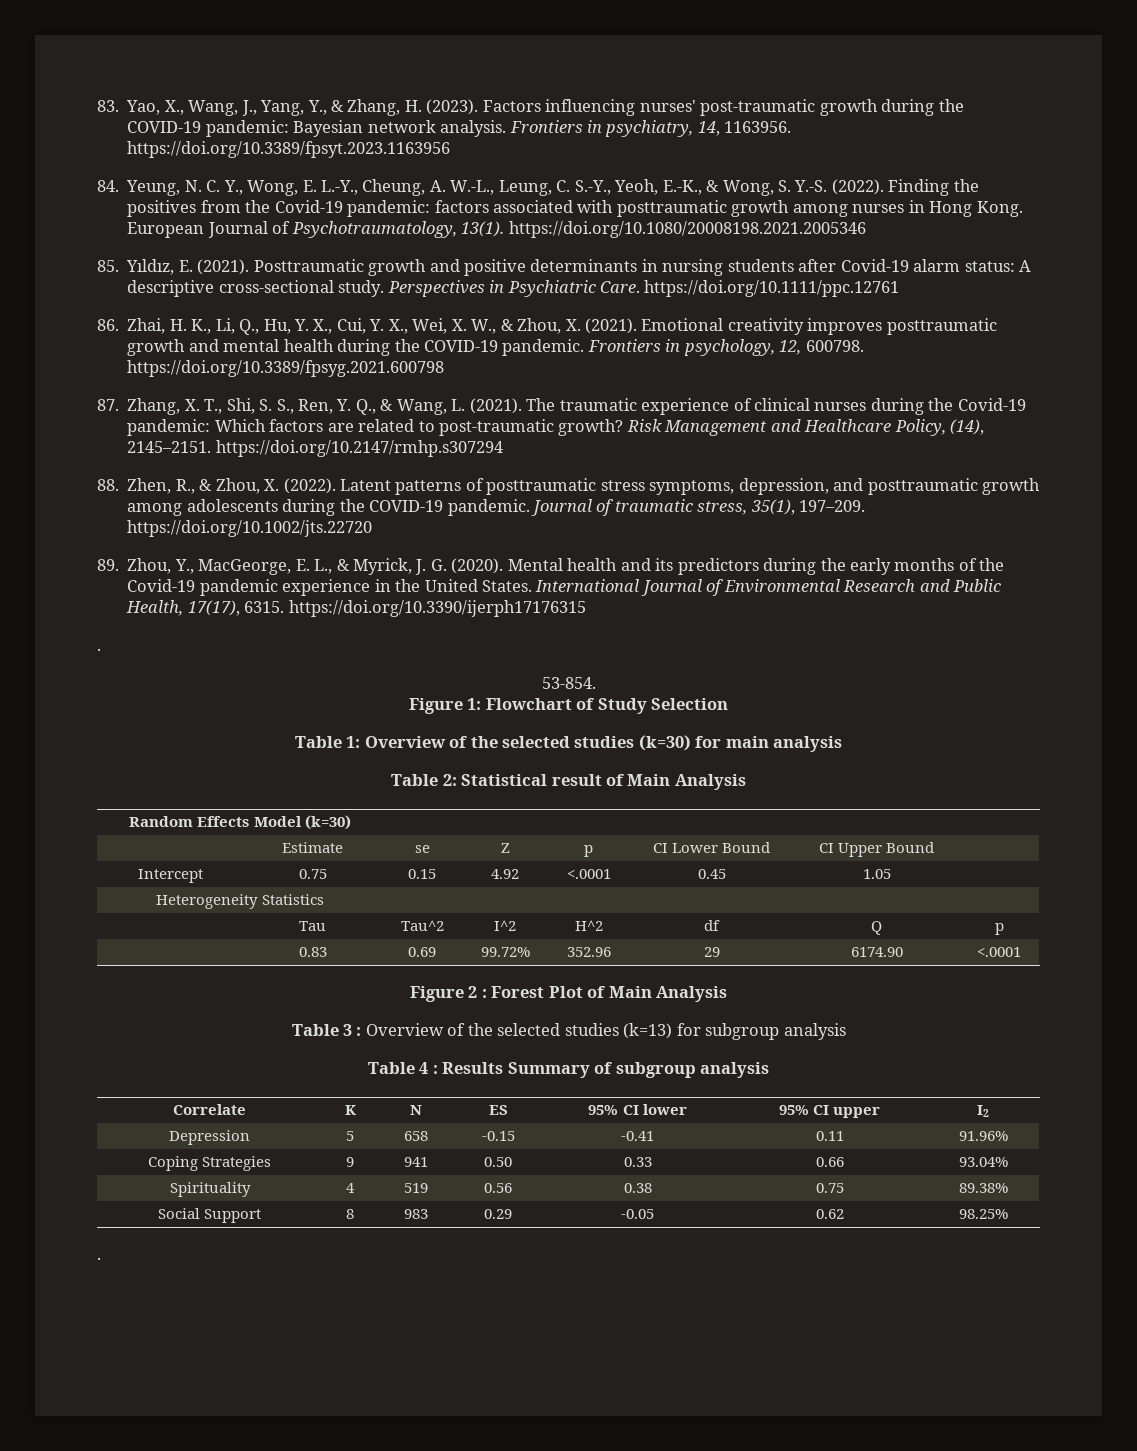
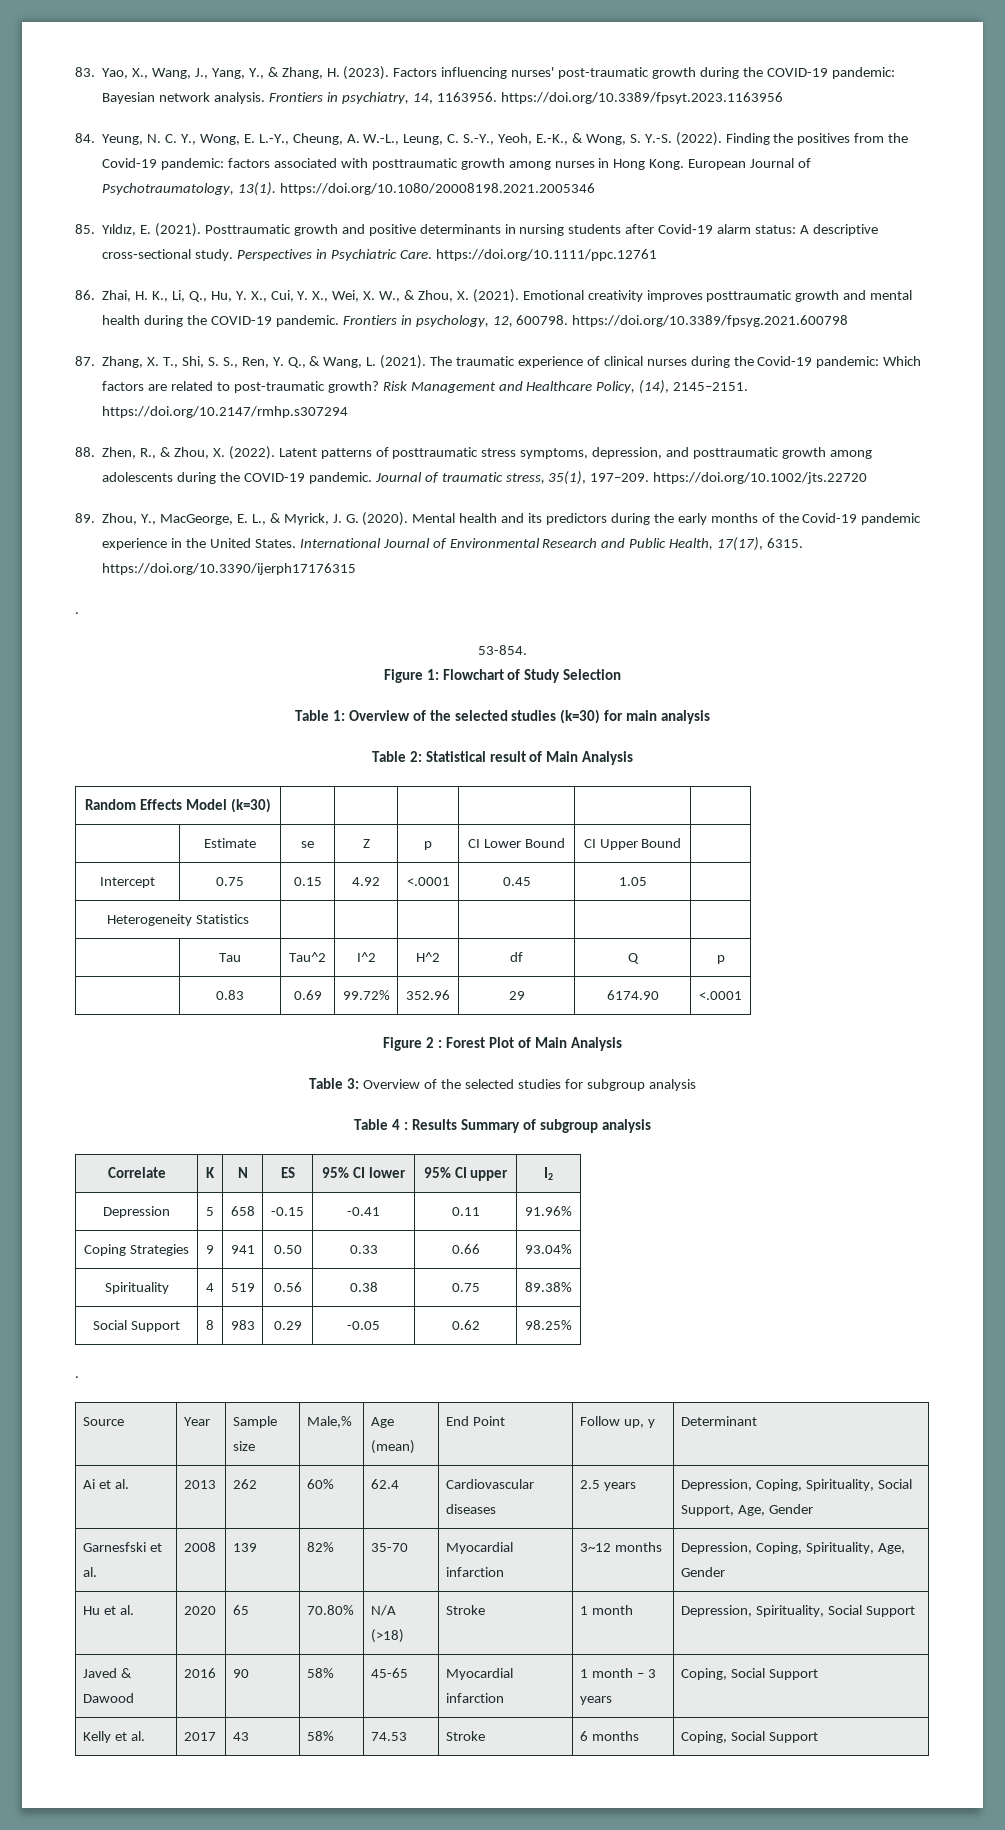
[342,1023,673,1039] 3 : Overview of the selected studies (k=13) -> [347,1078,561,1089] 3: Overview of the selected studies
(101, 1258) none -> [82,1417,124,1426] [183,1417,210,1426] [232,1416,277,1428] [232,1441,255,1451] [306,1416,352,1428] [370,1417,394,1428] [370,1440,415,1454] [445,1416,505,1426] [579,1416,655,1428] [680,1416,757,1426] [82,1479,129,1489] [183,1480,216,1489] [232,1479,257,1489] [306,1479,334,1489] [370,1479,399,1489] [445,1479,534,1489] [445,1504,496,1514] [579,1480,636,1491] [680,1479,912,1491] [680,1504,813,1516] [82,1542,162,1552] [82,1567,97,1577] [183,1542,216,1552] [232,1543,257,1552] [306,1542,334,1552] [370,1543,408,1552] [445,1542,513,1554] [445,1567,504,1577] [579,1542,662,1552] [680,1542,905,1554] [680,1567,725,1577] [82,1605,134,1615] [183,1606,216,1615] [232,1605,249,1615] [306,1605,354,1615] [370,1605,396,1616] [370,1629,404,1643] [445,1605,485,1615] [579,1605,633,1615] [680,1605,915,1617] [82,1668,132,1678] [82,1693,134,1703] [183,1668,216,1678] [232,1669,249,1678] [306,1668,334,1678] [370,1668,408,1678] [445,1668,513,1680] [445,1693,504,1703] [579,1668,656,1678] [579,1696,612,1705] [680,1668,818,1680] [82,1731,145,1743] [183,1732,216,1741] [232,1732,249,1741] [306,1731,334,1741] [370,1732,407,1741] [445,1731,485,1741] [579,1731,639,1741] [680,1731,818,1743] // Source | Year | Sample size | Male,% | Age (mean) | End Point | Follow up, y | Determinant // Ai et al. | 2013 | 262 | 60% | 62.4 | Cardiovascular diseases | 2.5 years | Depression, Coping, Spirituality, Social Support, Age, Gender // Garnesfski et al. | 2008 | 139 | 82% | 35-70 | Myocardial infarction | 3~12 months | Depression, Coping, Spirituality, Age, Gender // Hu et al. | 2020 | 65 | 70.80% | N/A (>18) | Stroke | 1 month | Depression, Spirituality, Social Support // Javed & Dawood | 2016 | 90 | 58% | 45-65 | Myocardial infarction | 1 month – 3 years | Coping, Social Support // Kelly et al. | 2017 | 43 | 58% | 74.53 | Stroke | 6 months | Coping, Social Support

